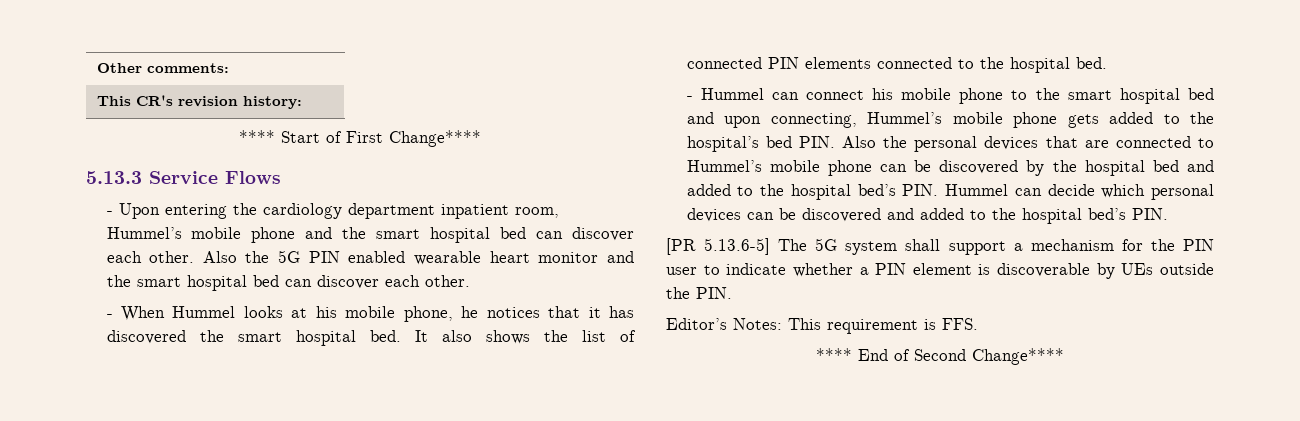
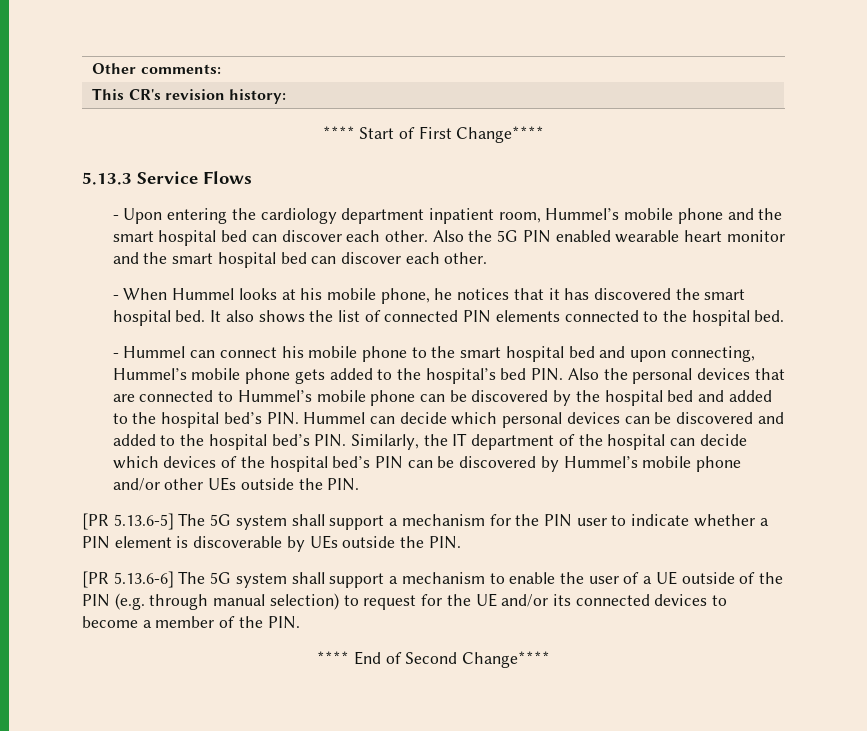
(1168, 214) none -> [350,433,747,450] [112,456,742,472] [112,477,360,491] Similarly, the IT department of the hospital can decide which devices of the hospital bed’s PIN can be discovered by Hummel’s mobile phone and/or other UEs outside the PIN.
[666,318,978,334] Editor’s Notes: This requirement is FFS. -> [82,571,784,588] [82,593,728,610] [82,616,300,629] [PR 5.13.6-6] The 5G system shall support a mechanism to enable the user of a UE outside of the PIN (e.g. through manual selection) to request for the UE and/or its connected devices to become a member of the PIN.

